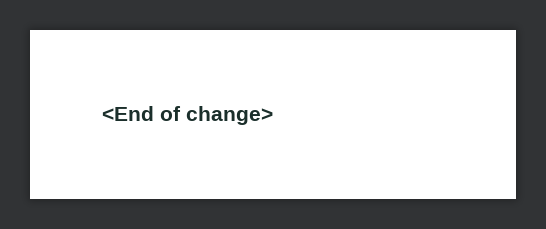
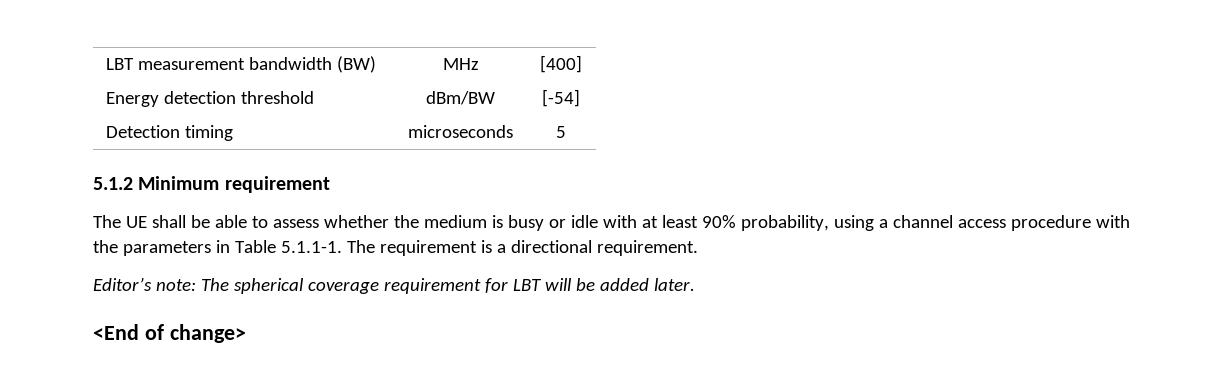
(102, 113) none -> [106,56,377,73] [442,58,479,70] [540,55,582,73] [106,91,315,107] [426,91,495,105] [542,89,580,107] [106,125,234,141] [408,125,513,138] [556,126,566,138] [93,176,330,193] [93,215,1130,231] [93,240,698,256] [93,277,695,294] LBT measurement bandwidth (BW) | MHz | [400] // Energy detection threshold | dBm/BW | [-54] // Detection timing | microseconds | 5 // 5.1.2 Minimum requirement // The UE shall be able to assess whether the medium is busy or idle with at least 90% probability, using a channel access procedure with the parameters in Table 5.1.1-1. The requirement is a directional requirement. // Editor’s note: The spherical coverage requirement for LBT will be added later. //

